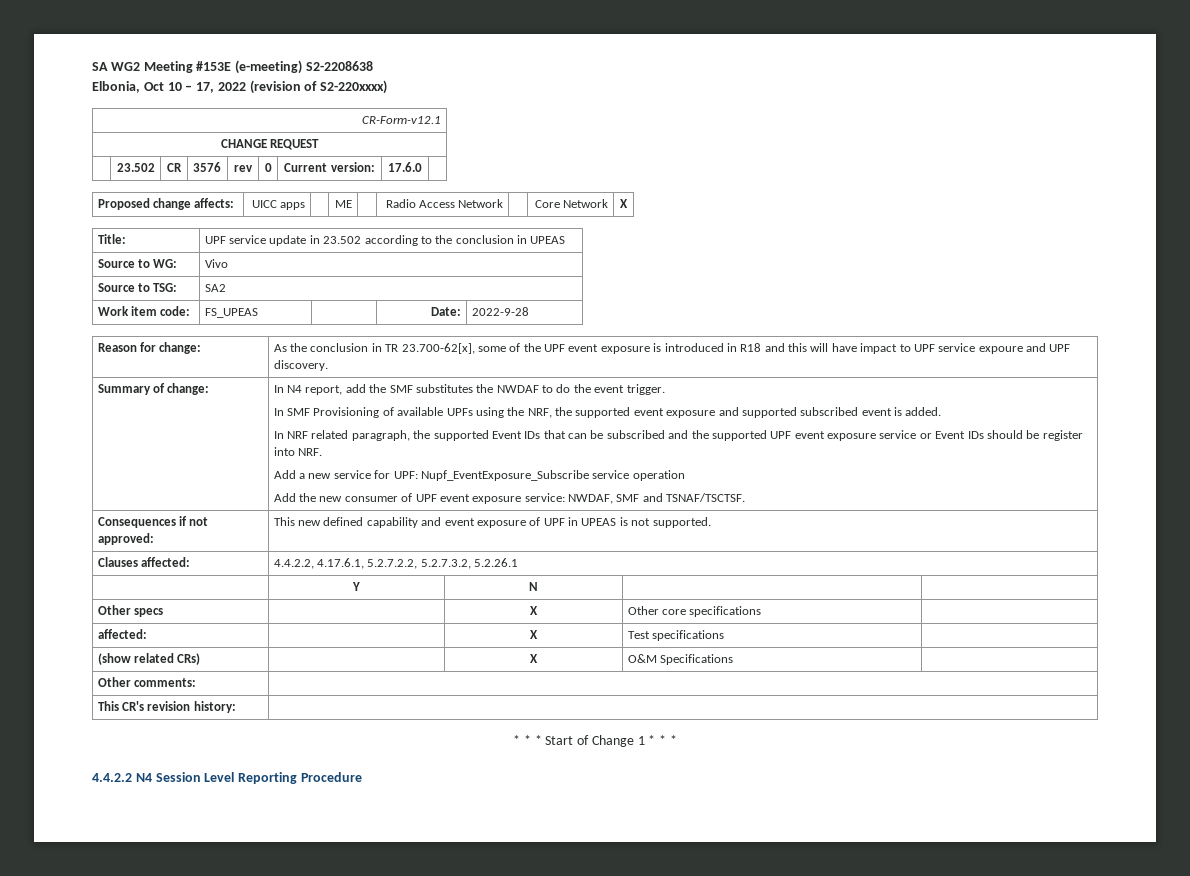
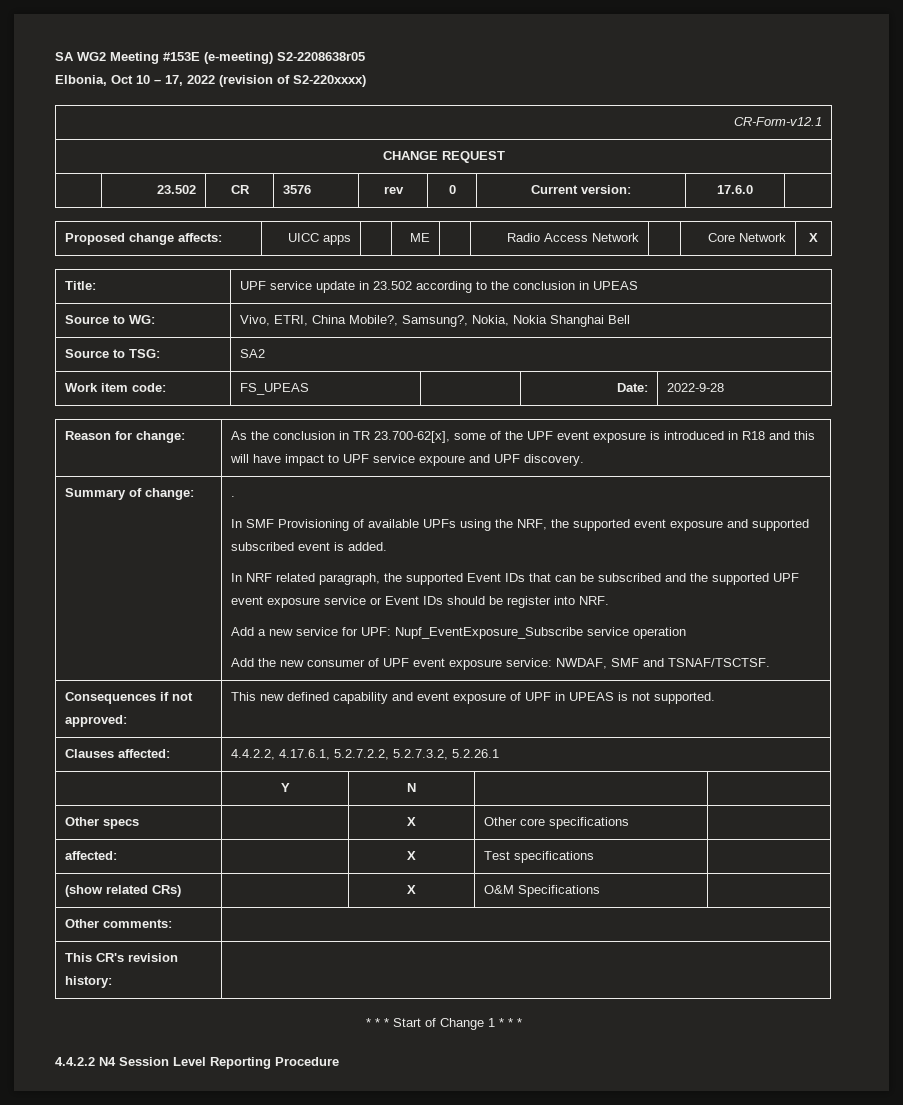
[305,61,373,71] S2-2208638 -> [277,52,365,61] S2-2208638r05
[204,259,228,268] Vivo -> [240,315,631,327] Vivo, ETRI, China Mobile?, Samsung?, Nokia, Nokia Shanghai Bell
[273,384,665,395] In N4 report, add the SMF substitutes the NWDAF to do the event trigger. -> [231,496,236,497] .

